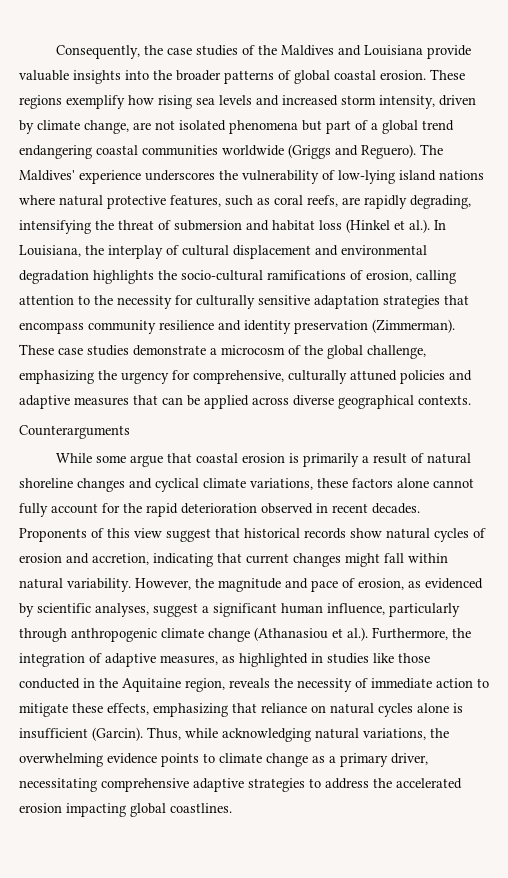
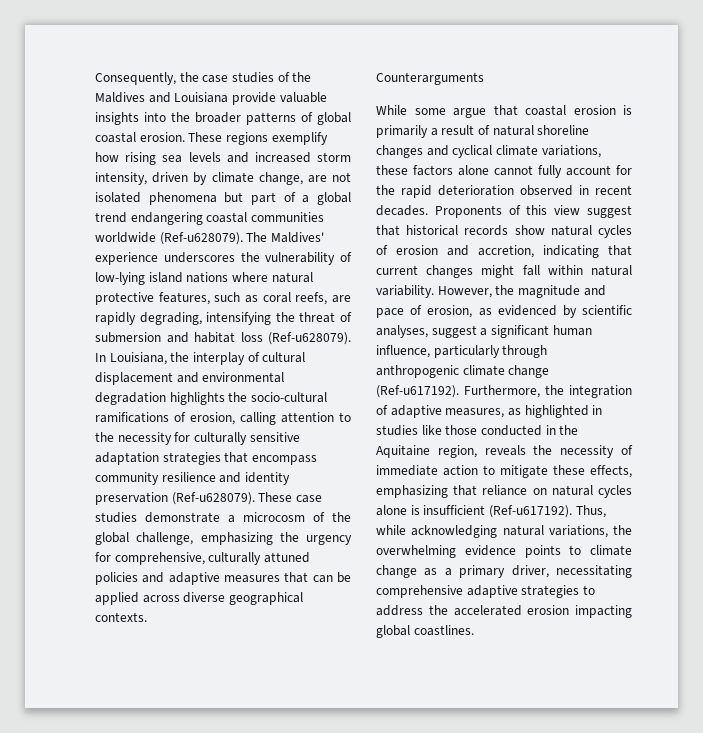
[288,144,416,159] (Griggs and Reguero). -> [159,232,243,245] (Ref-u628079).
[346,219,430,233] (Hinkel et al.). -> [268,332,351,345] (Ref-u628079).
[372,319,455,333] (Zimmerman). -> [171,492,255,505] (Ref-u628079).
[254,627,368,641] (Athanasiou et al.). -> [376,385,459,398] (Ref-u617192).
[92,727,143,741] (Garcin). -> [488,505,572,518] (Ref-u617192).

